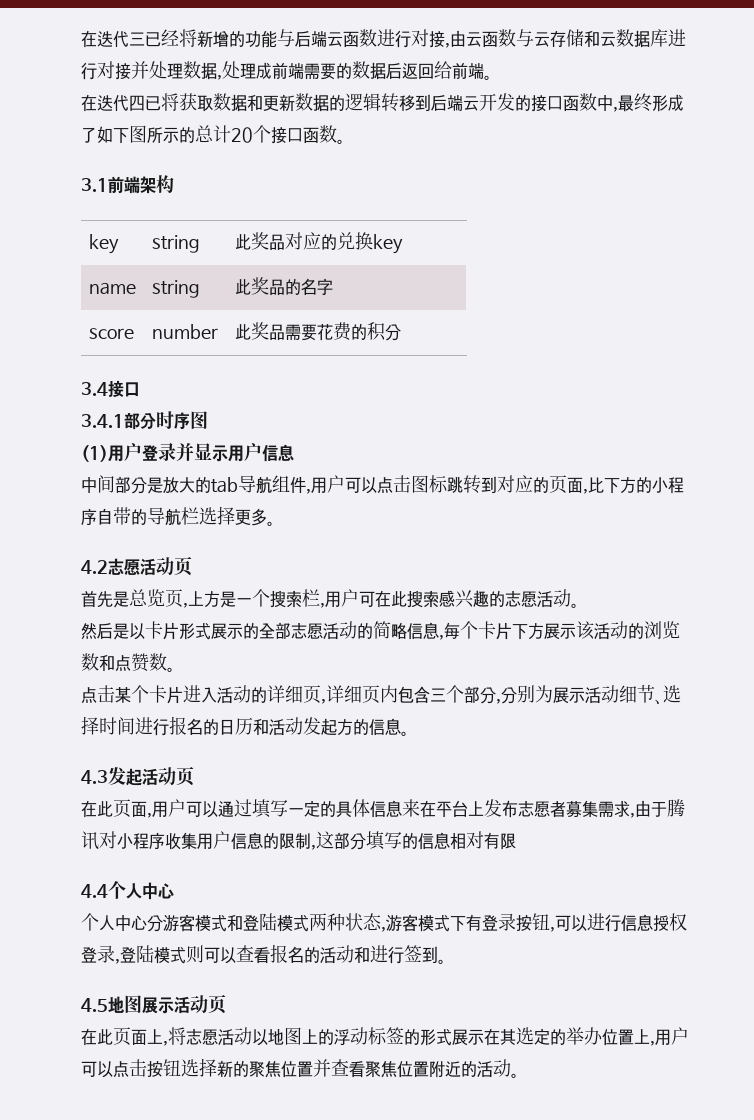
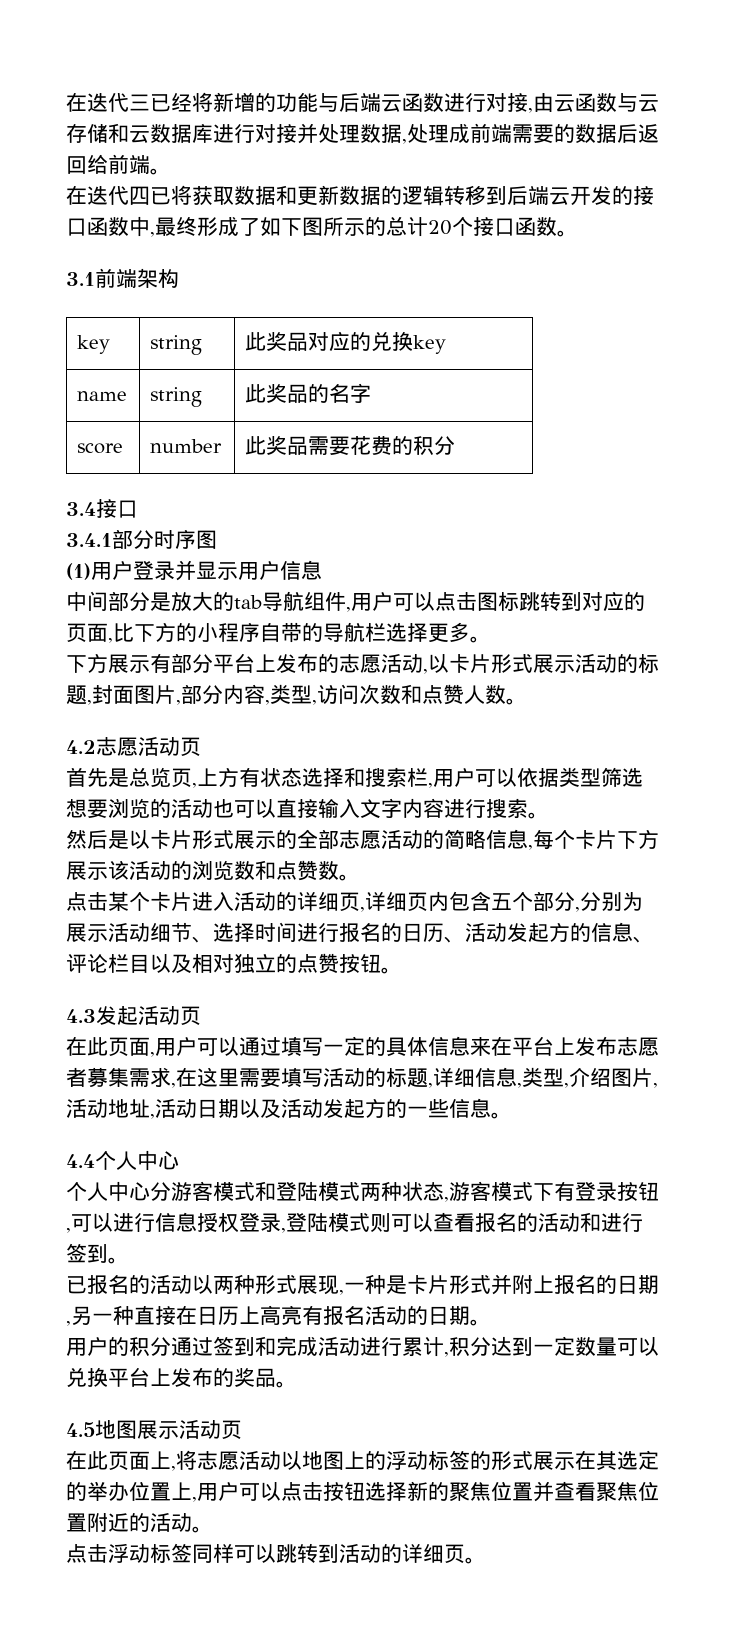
(275, 523) none -> [66,653,659,674] [66,684,527,705] // 下方展示有部分平台上发布的志愿活动,以卡片形式展示活动的标题,封面图片,部分内容,类型,访问次数和点赞人数。
[220,589,270,608] 是一个 -> [239,767,365,787] 有状态选择和
[375,589,571,608] 在此搜索感兴趣的志愿活动 -> [496,767,643,787] [66,798,528,819] 以依据类型筛选想要浏览的活动也可以直接输入文字内容进行搜索
[430,688,446,702] 三 -> [491,893,512,910] 五
[253,718,269,736] 和 -> [444,936,465,943] 、
(401, 726) none -> [633,936,654,943] [66,953,381,974] 、评论栏目以及相对独立的点赞按钮
[635,799,685,817] [81,831,516,850] 由于腾讯对小程序收集用户信息的限制,这部分填写的信息相对有限 -> [176,1067,658,1088] [66,1098,512,1119] 在这里需要填写活动的标题,详细信息,类型,介绍图片,活动地址,活动日期以及活动发起方的一些信息。
(446, 961) none -> [66,1274,659,1295] [66,1305,491,1326] [66,1336,659,1357] [66,1367,297,1388] // 已报名的活动以两种形式展现,一种是卡片形式并附上报名的日期,另一种直接在日历上高亮有报名活动的日期。 // 用户的积分通过签到和完成活动进行累计,积分达到一定数量可以兑换平台上发布的奖品。
(519, 1075) none -> [66,1543,486,1564] // 点击浮动标签同样可以跳转到活动的详细页。

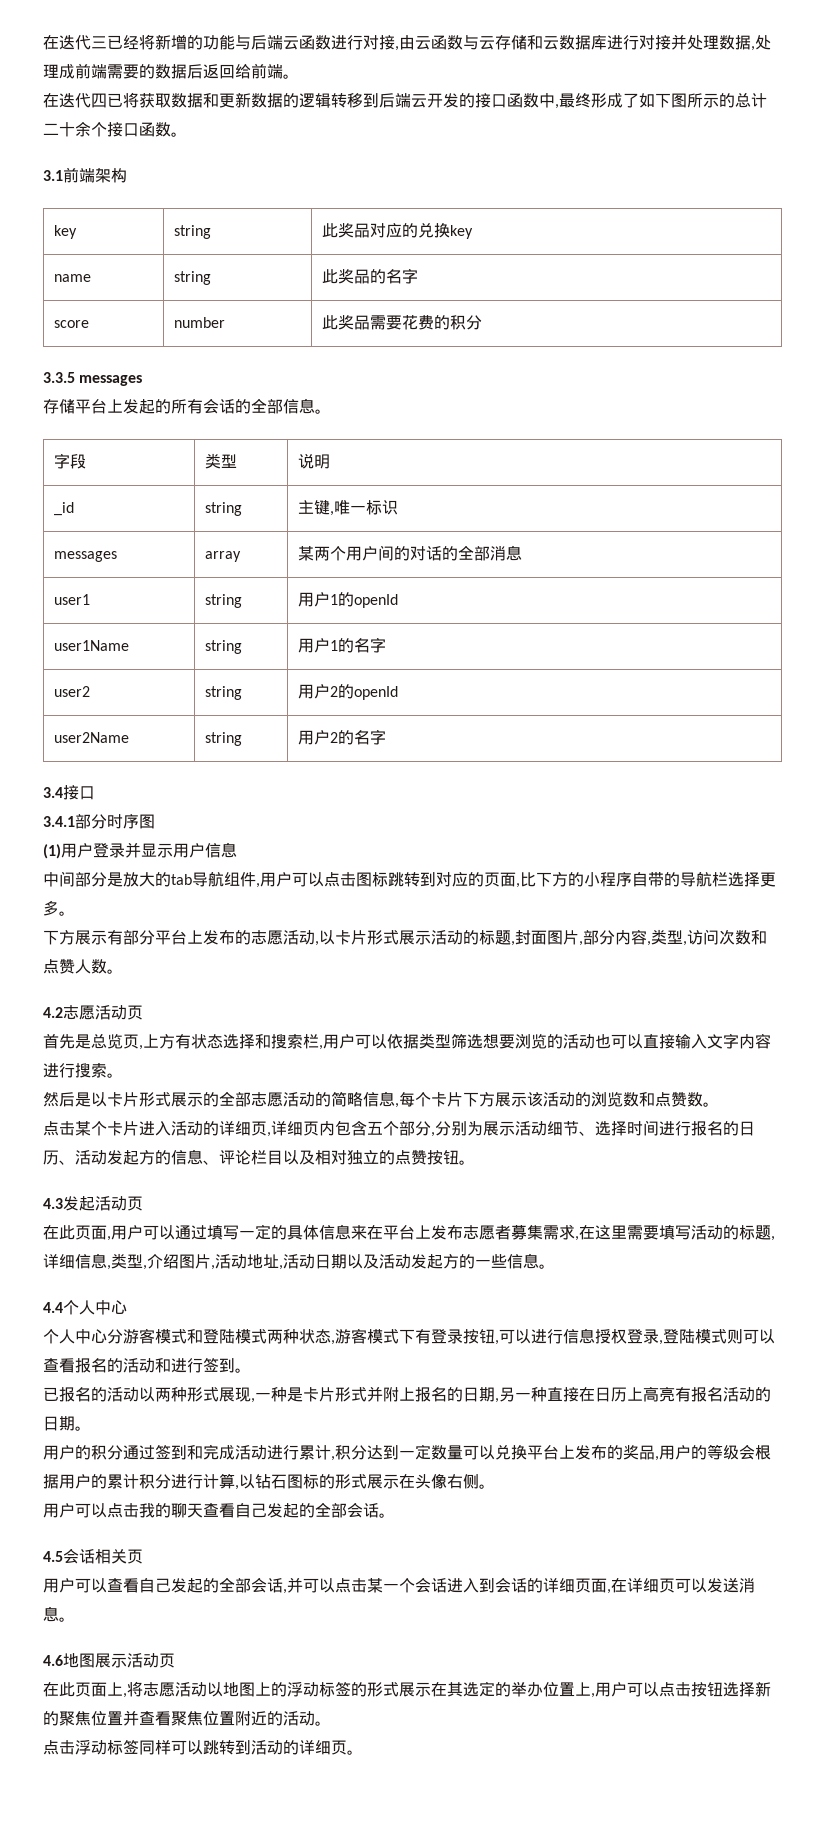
[428,220,452,235] 20 -> [43,122,91,137] 二十余
(456, 445) none -> [43,372,143,386] [43,398,331,414] [53,453,86,469] [204,453,237,469] [297,453,330,469] [53,502,74,516] [204,502,242,516] [297,500,398,516] [53,551,117,562] [204,551,241,562] [297,545,522,561] [53,594,90,605] [204,594,242,608] [297,592,398,608] [53,640,129,651] [204,640,242,654] [297,637,386,653] [53,686,90,697] [204,686,242,700] [297,684,398,700] [53,732,129,743] [204,732,242,746] [297,729,386,745] // 3.3.5 messages // 存储平台上发起的所有会话的全部信息。 // 字段 | 类型 | 说明 // _id | string | 主键,唯一标识 // messages | array | 某两个用户间的对话的全部消息 // user1 | string | 用户1的openId // user1Name | string | 用户1的名字 // user2 | string | 用户2的openId // user2Name | string | 用户2的名字
[276,1381,297,1388] [66,1422,95,1437] 。 // 4.5 -> [655,1444,771,1461] [43,1473,495,1490] [43,1502,395,1518] [43,1548,143,1564] [43,1577,755,1594] [43,1606,75,1622] [43,1655,63,1666] ,用户的等级会根据用户的累计积分进行计算,以钻石图标的形式展示在头像右侧。 // 用户可以点击我的聊天查看自己发起的全部会话。 // 4.5会话相关页 // 用户可以查看自己发起的全部会话,并可以点击某一个会话进入到会话的详细页面,在详细页可以发送消息。 // 4.6

